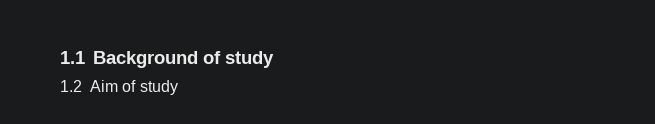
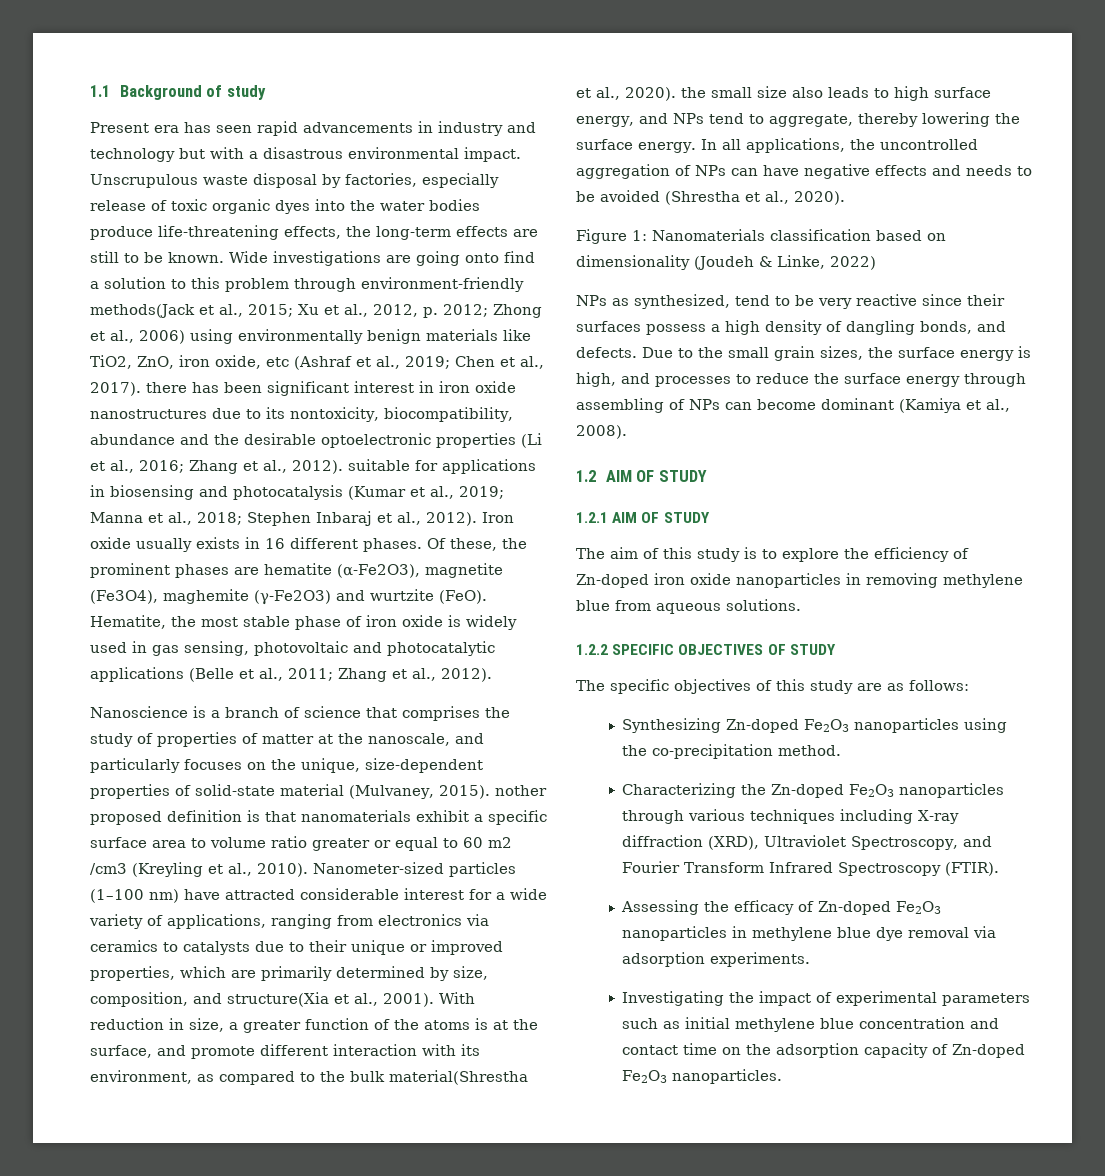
[60,80,178,95] 1.2 Aim of study -> [90,121,536,136] [90,147,521,162] [90,173,499,188] [90,199,480,214] [90,225,538,240] [90,251,535,266] [90,277,524,292] [90,304,542,318] [90,329,531,344] [90,355,544,370] [90,381,516,396] [90,407,513,422] [90,433,542,448] [90,459,536,474] [90,485,504,500] [90,511,514,526] [90,537,527,552] [90,563,503,578] [90,589,487,605] [90,615,517,630] [90,641,495,656] [90,667,492,682] [90,706,510,721] [90,732,484,747] [90,758,483,773] [90,784,547,799] [90,810,547,825] [90,836,512,851] [90,862,516,877] [90,888,547,903] [89,914,489,929] [90,940,503,955] [90,966,488,981] [90,992,475,1007] [90,1018,538,1033] [90,1044,480,1059] [90,1070,528,1085] [576,86,991,101] [576,112,1020,127] [576,138,978,153] [576,164,1032,179] [576,190,845,205] [576,229,946,244] [576,255,876,270] [576,294,1005,309] [576,320,1006,335] [576,346,1031,361] [576,372,1026,387] [576,398,1010,413] [576,425,627,439] [576,470,707,482] [576,512,710,523] [576,547,969,562] [576,573,1023,588] [576,599,801,614] [576,644,836,655] [576,679,969,694] [622,718,1008,733] [622,744,842,759] [622,783,1005,798] [622,809,960,824] [622,835,993,850] [622,861,1000,876] [621,900,942,915] [622,926,997,941] [622,952,811,967] [622,991,1031,1006] [622,1017,1000,1032] [622,1043,1026,1058] [622,1069,783,1084] Present era has seen rapid advancements in industry and technology but with a disastrous environmental impact. Unscrupulous waste disposal by factories, especially release of toxic organic dyes into the water bodies produce life-threatening effects, the long-term effects are still to be known. Wide investigations are going onto find a solution to this problem through environment-friendly methods(Jack et al., 2015; Xu et al., 2012, p. 2012; Zhong et al., 2006) using environmentally benign materials like TiO2, ZnO, iron oxide, etc (Ashraf et al., 2019; Chen et al., 2017). there has been significant interest in iron oxide nanostructures due to its nontoxicity, biocompatibility, abundance and the desirable optoelectronic properties (Li et al., 2016; Zhang et al., 2012). suitable for applications in biosensing and photocatalysis (Kumar et al., 2019; Manna et al., 2018; Stephen Inbaraj et al., 2012). Iron oxide usually exists in 16 different phases. Of these, the prominent phases are hematite (α-Fe2O3), magnetite (Fe3O4), maghemite (γ-Fe2O3) and wurtzite (FeO). Hematite, the most stable phase of iron oxide is widely used in gas sensing, photovoltaic and photocatalytic applications (Belle et al., 2011; Zhang et al., 2012). // Nanoscience is a branch of science that comprises the study of properties of matter at the nanoscale, and particularly focuses on the unique, size-dependent properties of solid-state material (Mulvaney, 2015). nother proposed definition is that nanomaterials exhibit a specific surface area to volume ratio greater or equal to 60 m2 /cm3 (Kreyling et al., 2010). Nanometer-sized particles (1–100 nm) have attracted considerable interest for a wide variety of applications, ranging from electronics via ceramics to catalysts due to their unique or improved properties, which are primarily determined by size, composition, and structure(Xia et al., 2001). With reduction in size, a greater function of the atoms is at the surface, and promote different interaction with its environment, as compared to the bulk material(Shrestha et al., 2020). the small size also leads to high surface energy, and NPs tend to aggregate, thereby lowering the surface energy. In all applications, the uncontrolled aggregation of NPs can have negative effects and needs to be avoided (Shrestha et al., 2020). // Figure 1: Nanomaterials classification based on dimensionality (Joudeh & Linke, 2022) // NPs as synthesized, tend to be very reactive since their surfaces possess a high density of dangling bonds, and defects. Due to the small grain sizes, the surface energy is high, and processes to reduce the surface energy through assembling of NPs can become dominant (Kamiya et al., 2008). // 1.2 AIM OF STUDY // 1.2.1 AIM OF STUDY // The aim of this study is to explore the efficiency of Zn-doped iron oxide nanoparticles in removing methylene blue from aqueous solutions. // 1.2.2 SPECIFIC OBJECTIVES OF STUDY // The specific objectives of this study are as follows: // Synthesizing Zn-doped Fe2O3 nanoparticles using the co-precipitation method. // Characterizing the Zn-doped Fe2O3 nanoparticles through various techniques including X-ray diffraction (XRD), Ultraviolet Spectroscopy, and Fourier Transform Infrared Spectroscopy (FTIR). // Assessing the efficacy of Zn-doped Fe2O3 nanoparticles in methylene blue dye removal via adsorption experiments. // Investigating the impact of experimental parameters such as initial methylene blue concentration and contact time on the adsorption capacity of Zn-doped Fe2O3 nanoparticles.

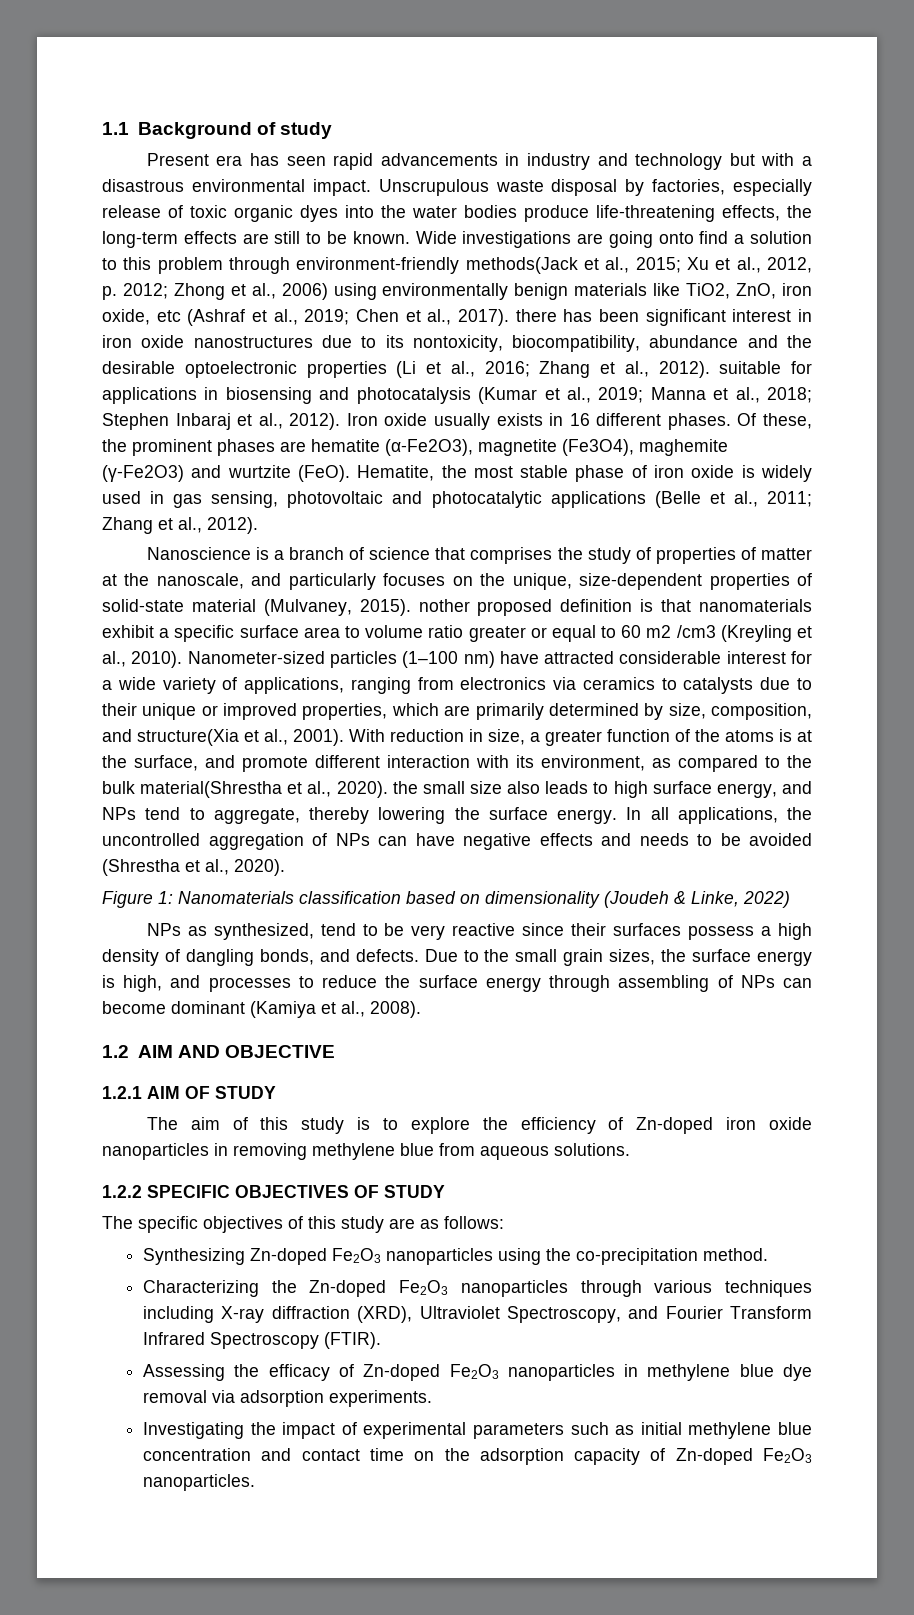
[636,470,707,482] OF STUDY -> [177,1045,336,1058] AND OBJECTIVE

